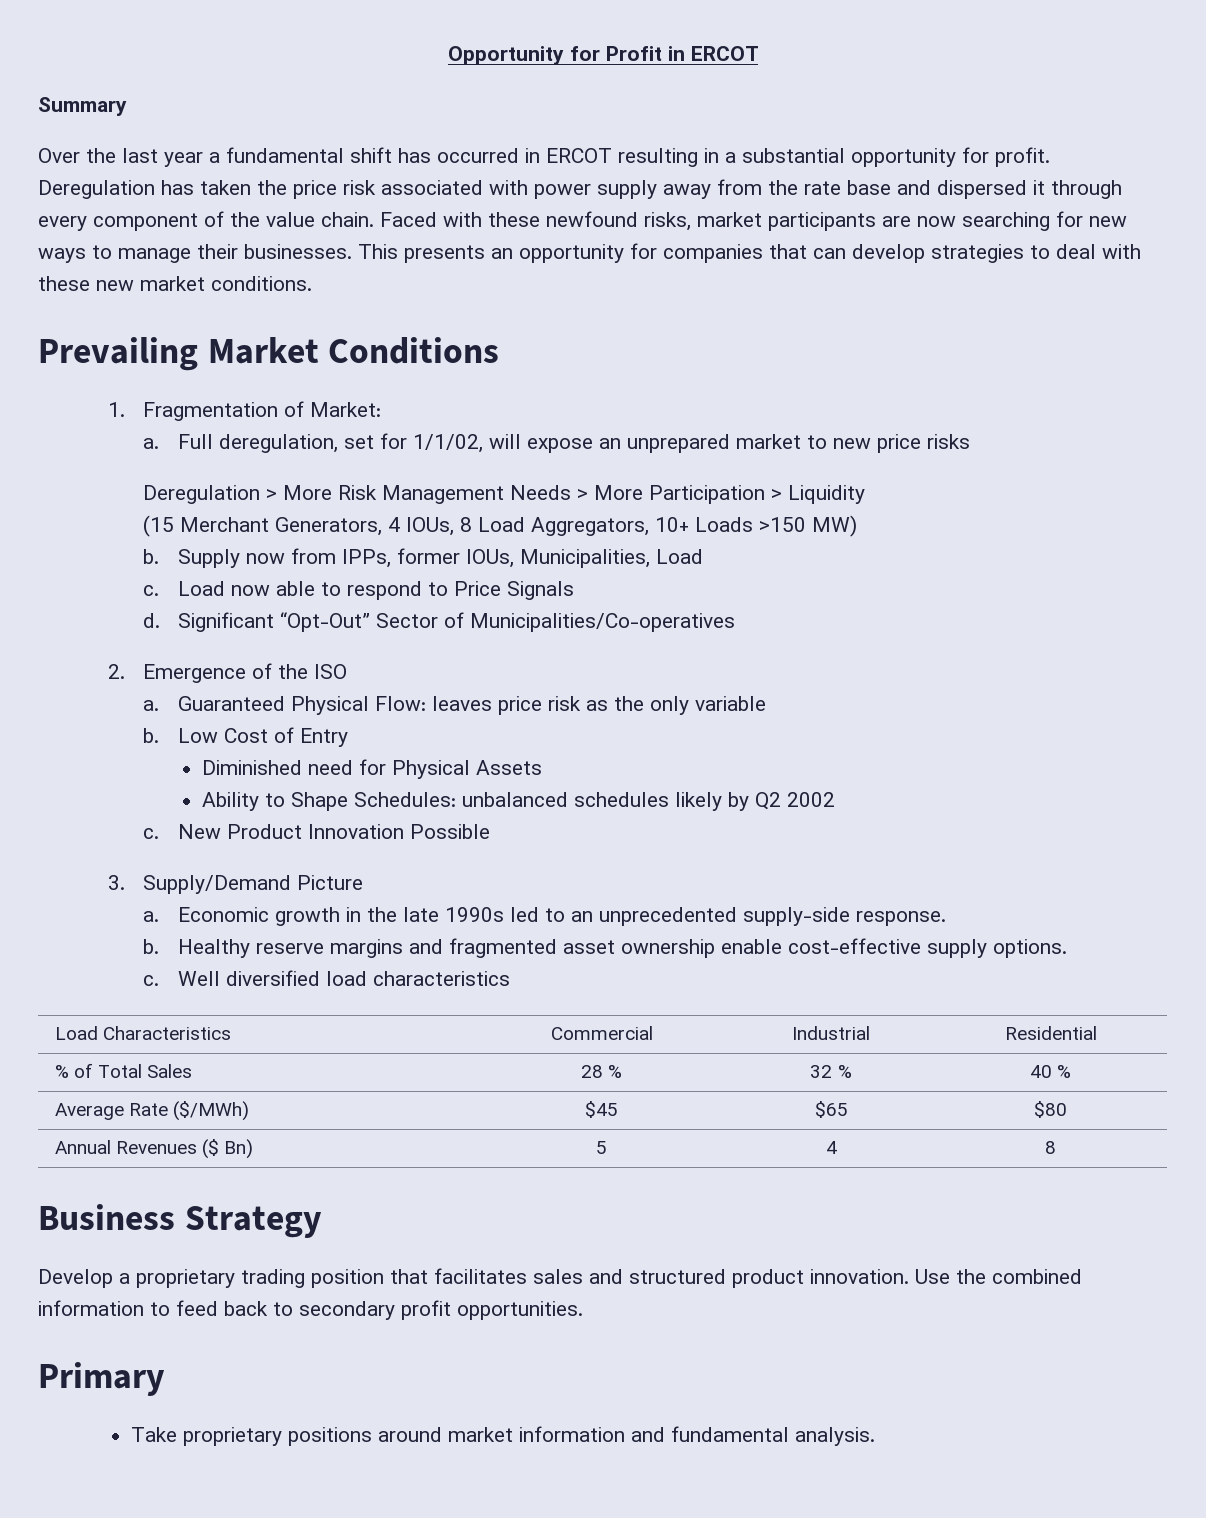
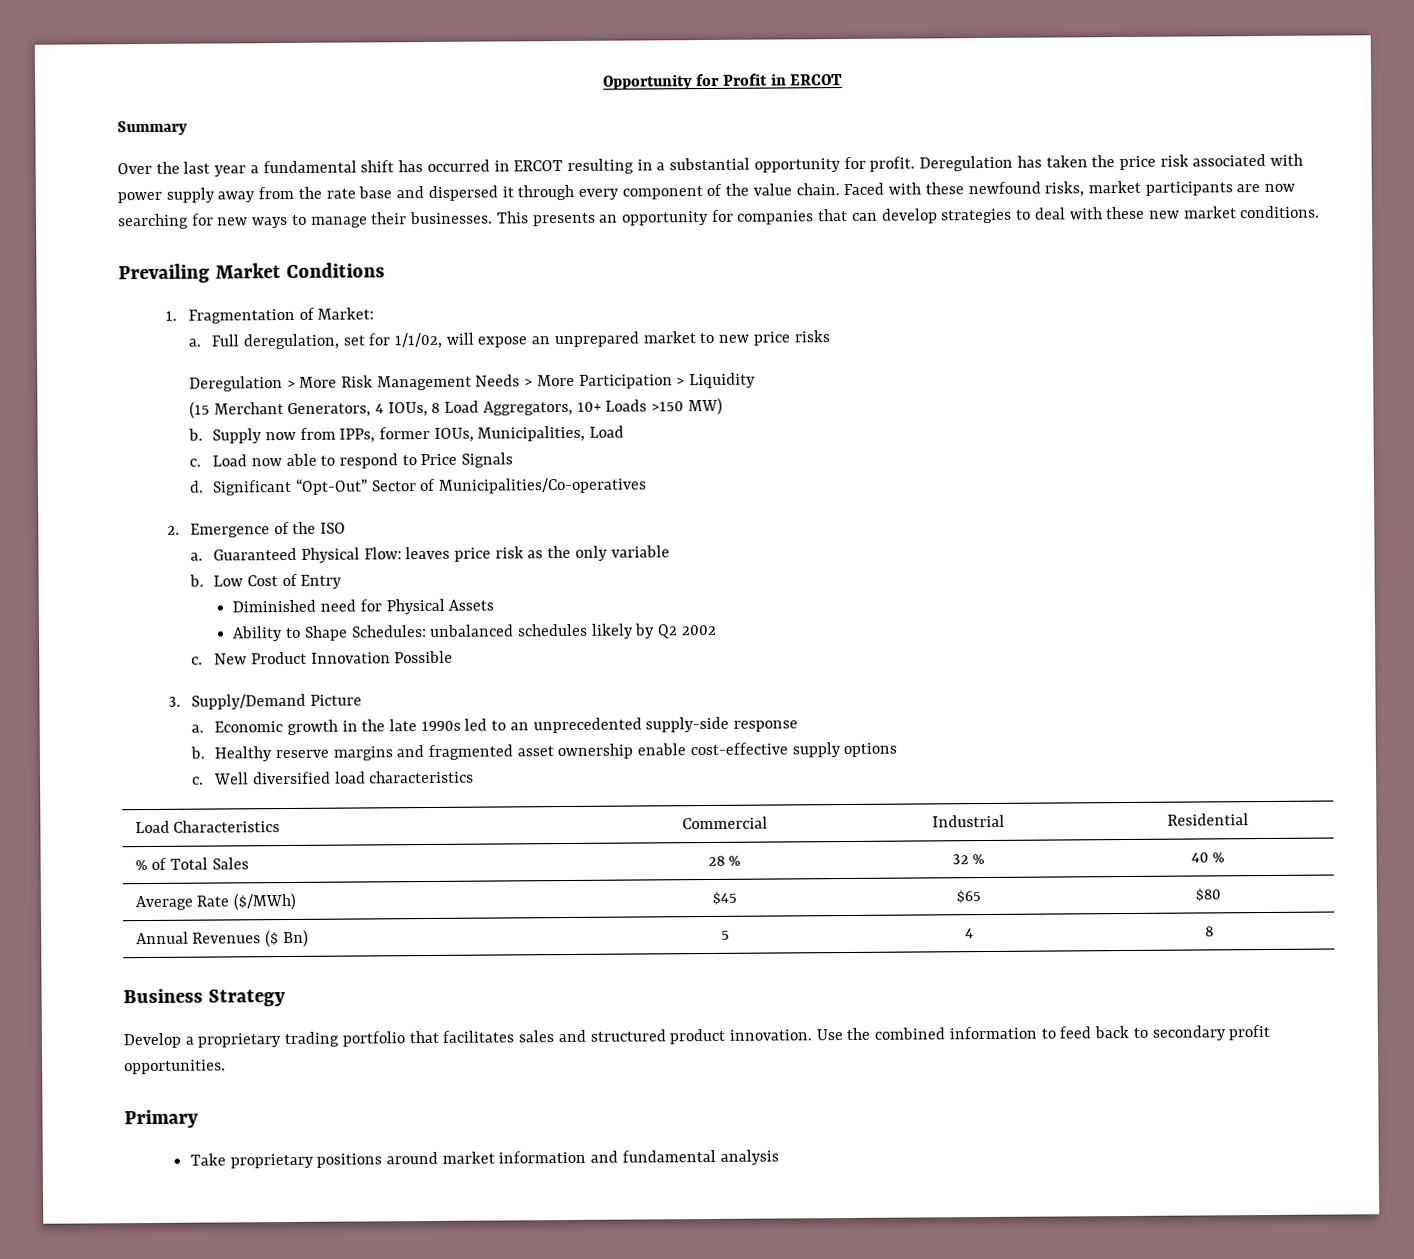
[856,911,947,926] response. -> [733,720,799,732] response
[993,939,1068,958] options. -> [843,742,898,758] options
[311,1269,384,1288] position -> [341,1031,405,1047] portfolio
[795,1427,876,1446] analysis. -> [719,1149,779,1165] analysis

